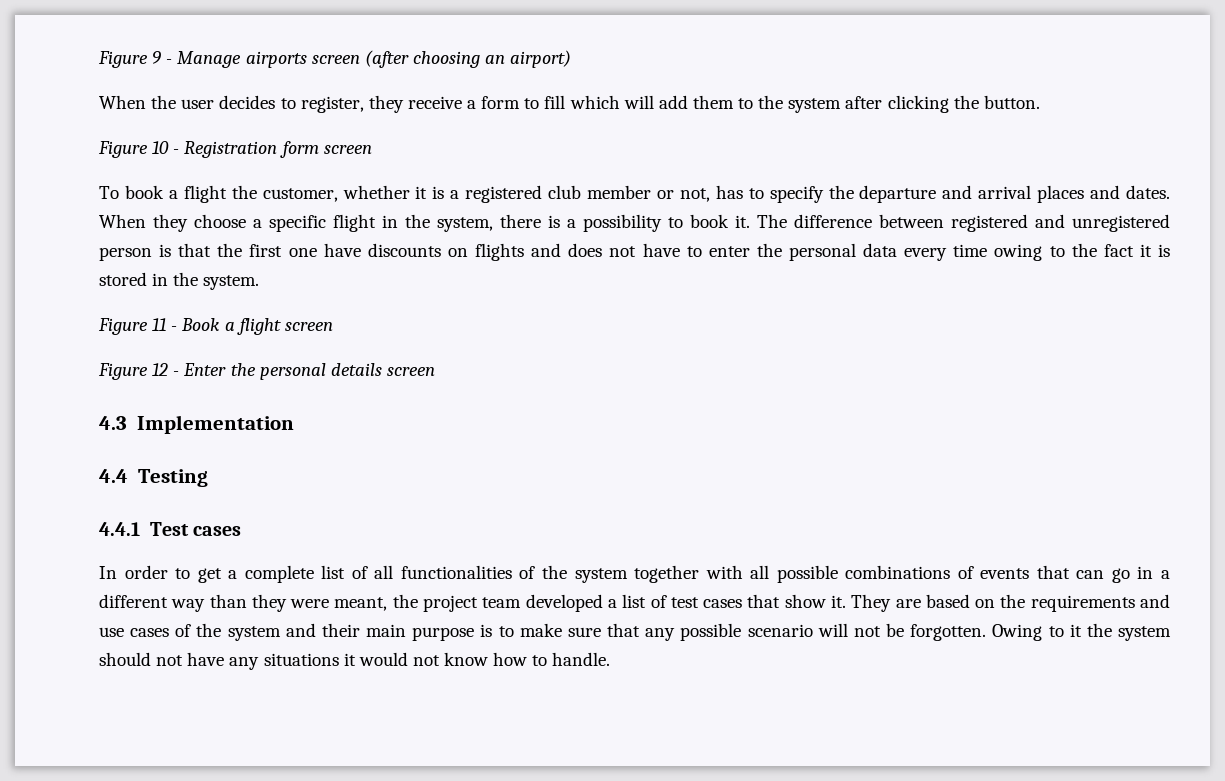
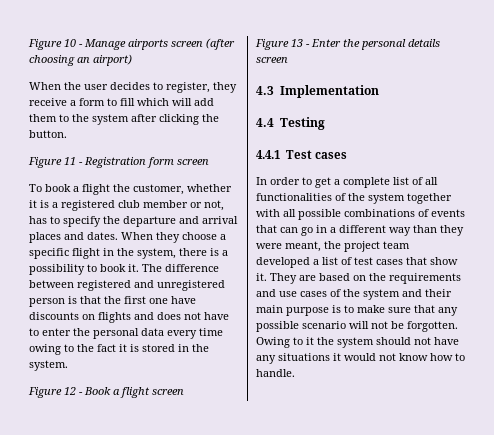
[98,51,162,68] Figure 9 -> [28,39,76,50] Figure 10
[152,141,170,154] 10 -> [64,157,76,165] 11
[152,318,167,331] 11 -> [64,387,76,395] 12
[152,363,169,376] 12 -> [291,39,303,47] 13

